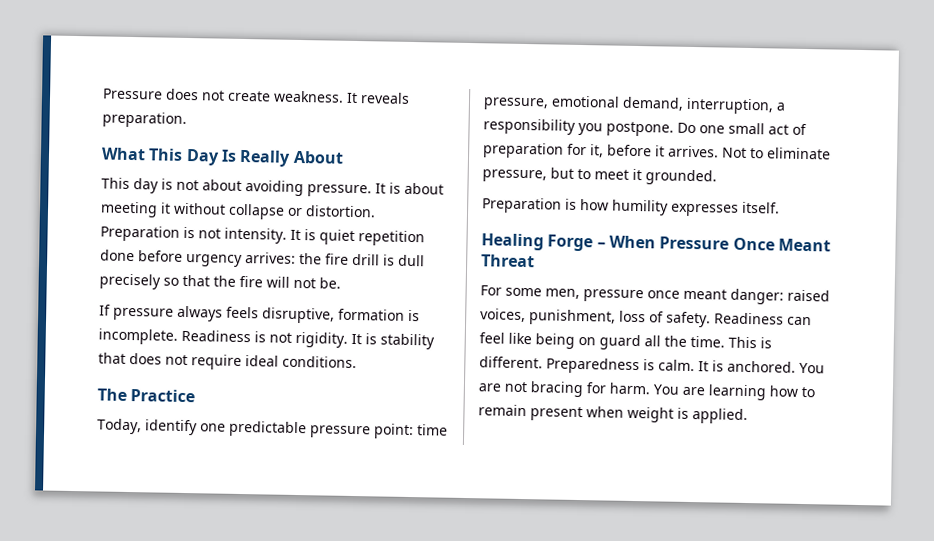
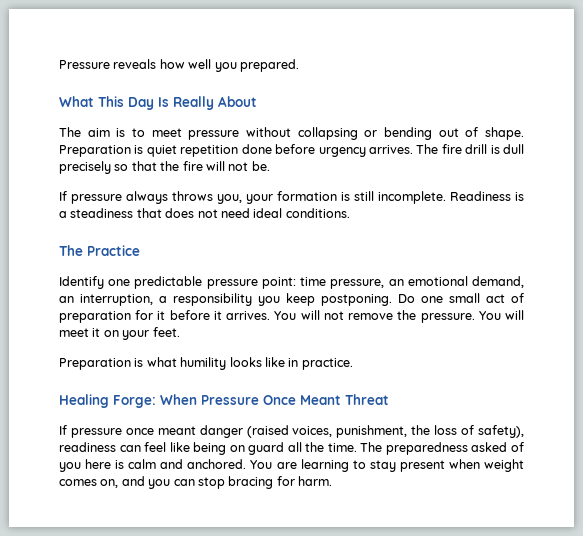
[103,88,410,104] [102,111,187,128] Pressure does not create weakness. It reveals preparation. -> [59,59,299,72] Pressure reveals how well you prepared.
[101,177,444,198] [100,201,376,220] [100,225,301,244] This day is not about avoiding pressure. It is about meeting it without collapse or distortion. Preparation is not intensity. It -> [59,127,524,140] [59,145,131,157] The aim is to meet pressure without collapsing or bending out of shape. Preparation
[245,252,322,265] arrives: the -> [368,144,439,154] arrives. The
[226,306,335,324] feels disruptive, -> [172,191,273,204] throws you, your
(420, 315) none -> [354,191,374,201] still
[269,331,435,350] not rigidity. It is stability -> [59,208,134,218] a steadiness
[191,354,242,370] require -> [220,208,250,218] need
[97,418,198,436] Today, identify -> [59,276,104,289] Identify
(549, 104) none -> [388,279,404,286] an
(684, 103) none -> [59,296,74,303] an
[606,121,674,137] postpone. -> [286,293,392,306] keep postponing.
[590,144,604,158] it, -> [157,311,166,320] it
[722,147,831,160] [482,167,717,186] [482,197,780,217] Not to eliminate pressure, but to meet it grounded. // Preparation is how humility expresses itself. -> [274,310,524,323] [59,327,180,340] [59,357,353,370] You will not remove the pressure. You will meet it on your feet. // Preparation is what humility looks like in practice.
[547,234,606,252] Forge – -> [113,395,156,408] Forge:
[480,285,580,300] For some men, -> [59,425,67,435] If
[730,288,830,305] danger: raised -> [199,425,289,438] danger (raised
(616, 317) none -> [411,425,431,435] the
[666,311,784,328] safety. Readiness -> [478,425,525,438] [59,442,116,452] safety), readiness
[728,336,772,349] [479,356,825,375] [478,381,815,401] [478,404,748,425] This is different. Preparedness is calm. It is anchored. You are not bracing for harm. You are learning how to remain present when weight is applied. -> [360,442,525,455] [59,459,524,472] [59,476,332,489] The preparedness asked of you here is calm and anchored. You are learning to stay present when weight comes on, and you can stop bracing for harm.

